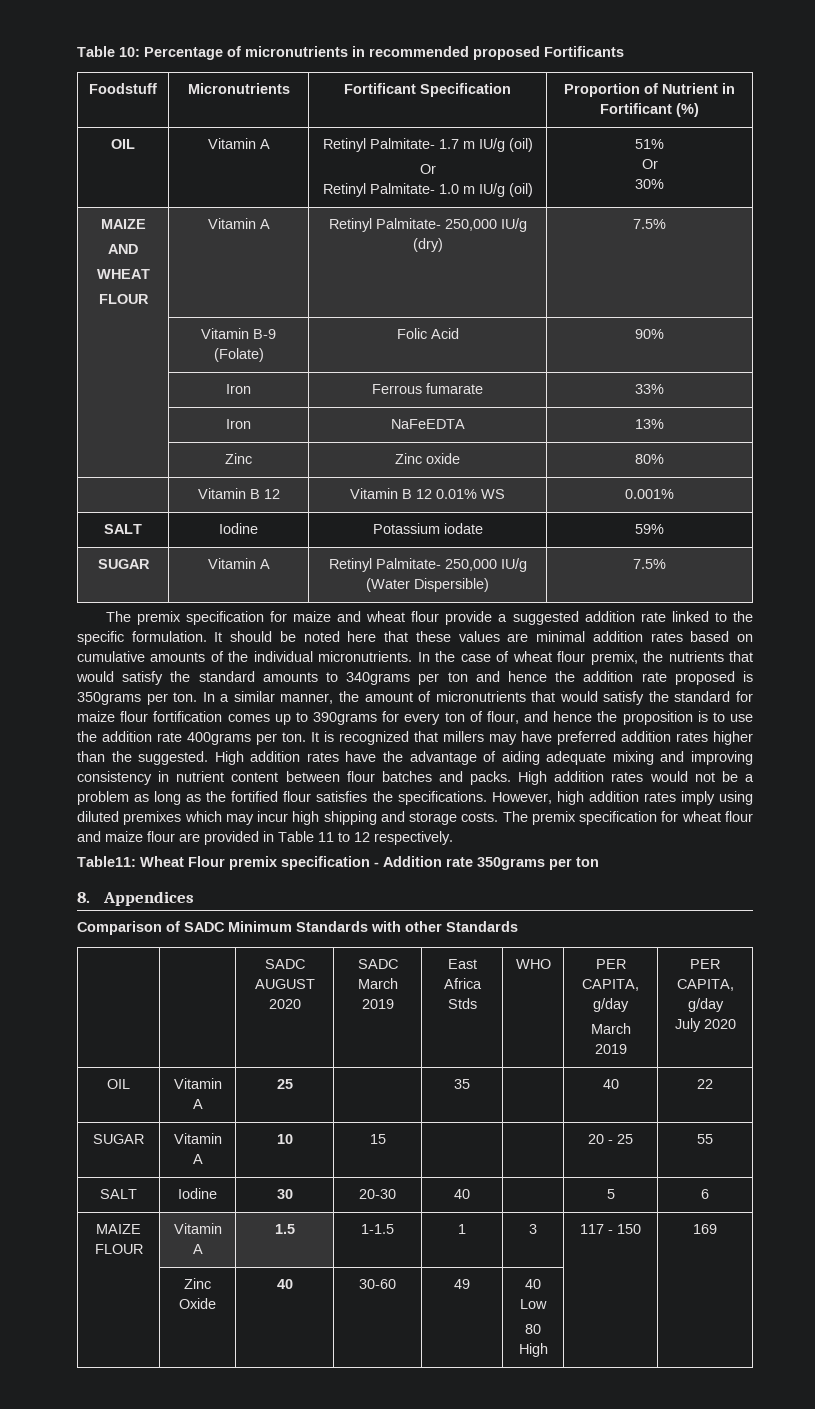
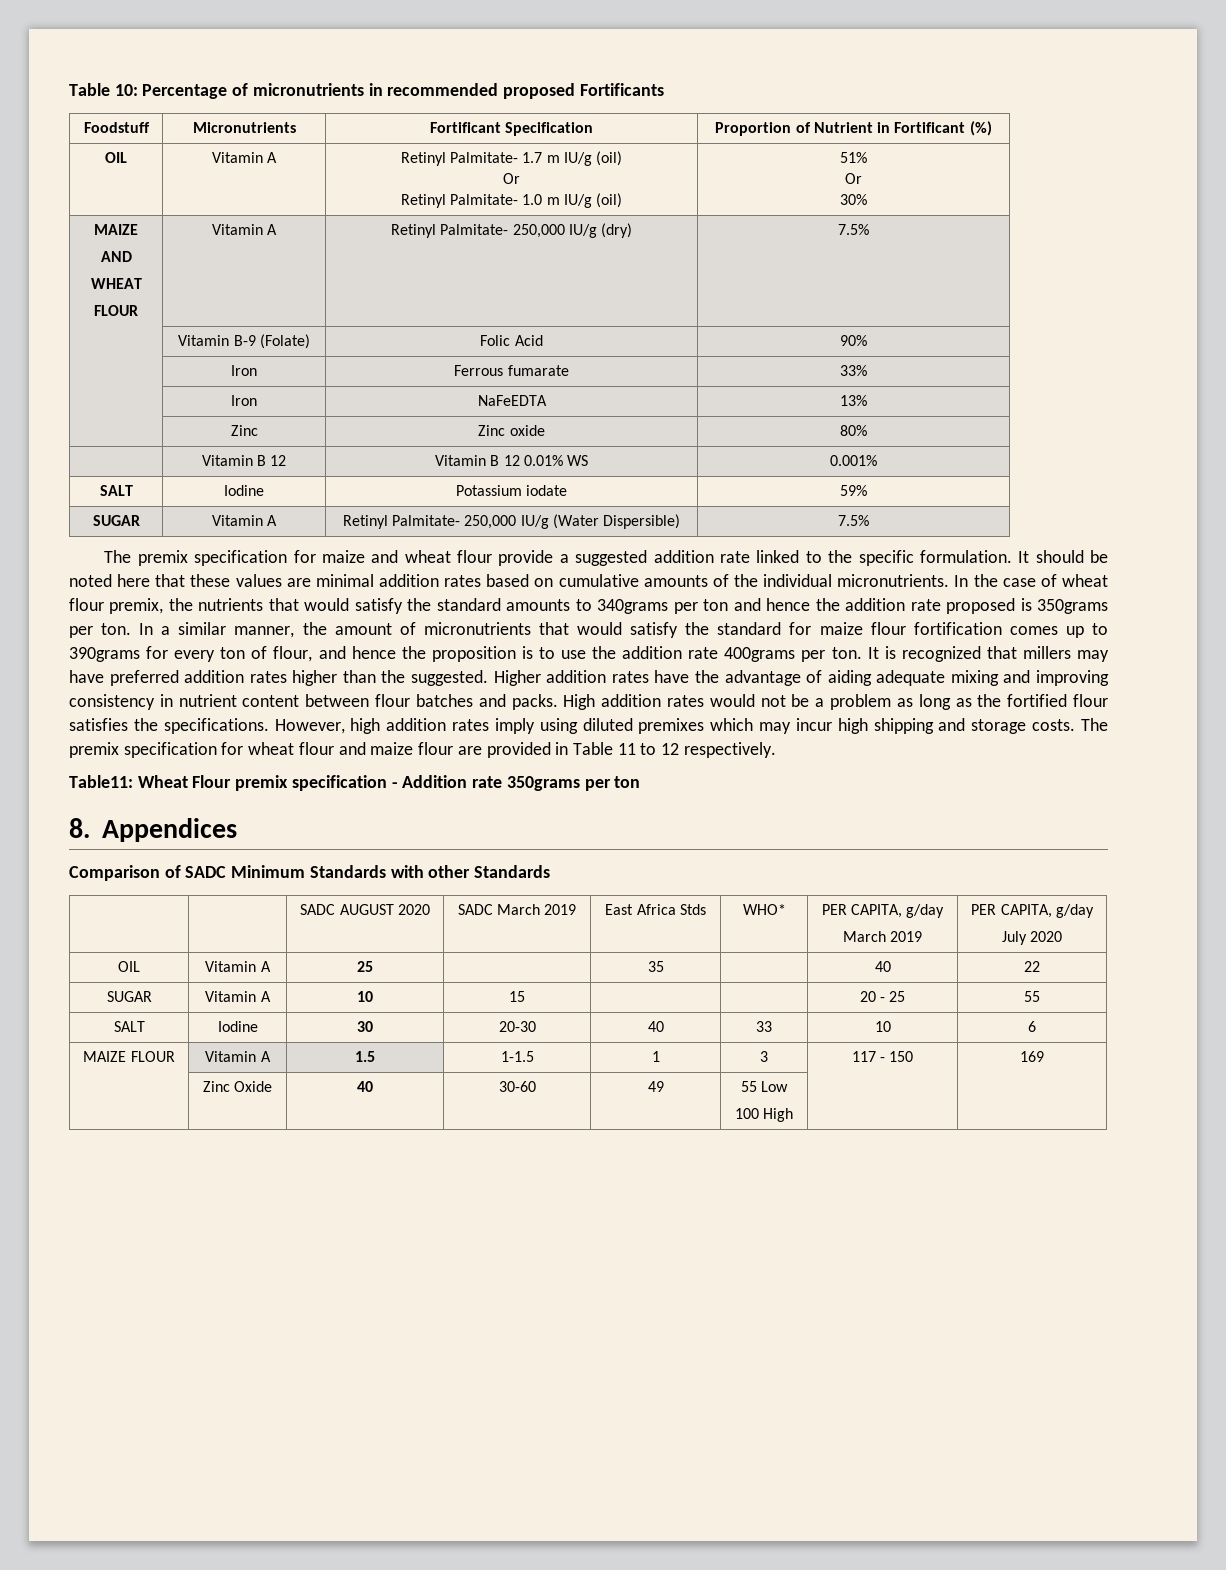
[214,751,244,765] High -> [493,670,541,686] Higher
[515,959,551,969] WHO -> [742,904,786,915] WHO*
[606,1189,615,1199] | 5 -> [756,1021,772,1032] [874,1021,891,1032] 33 | 10
[525,1279,541,1289] 40 -> [740,1081,757,1092] 55
[525,1324,541,1334] 80 -> [734,1108,759,1119] 100

